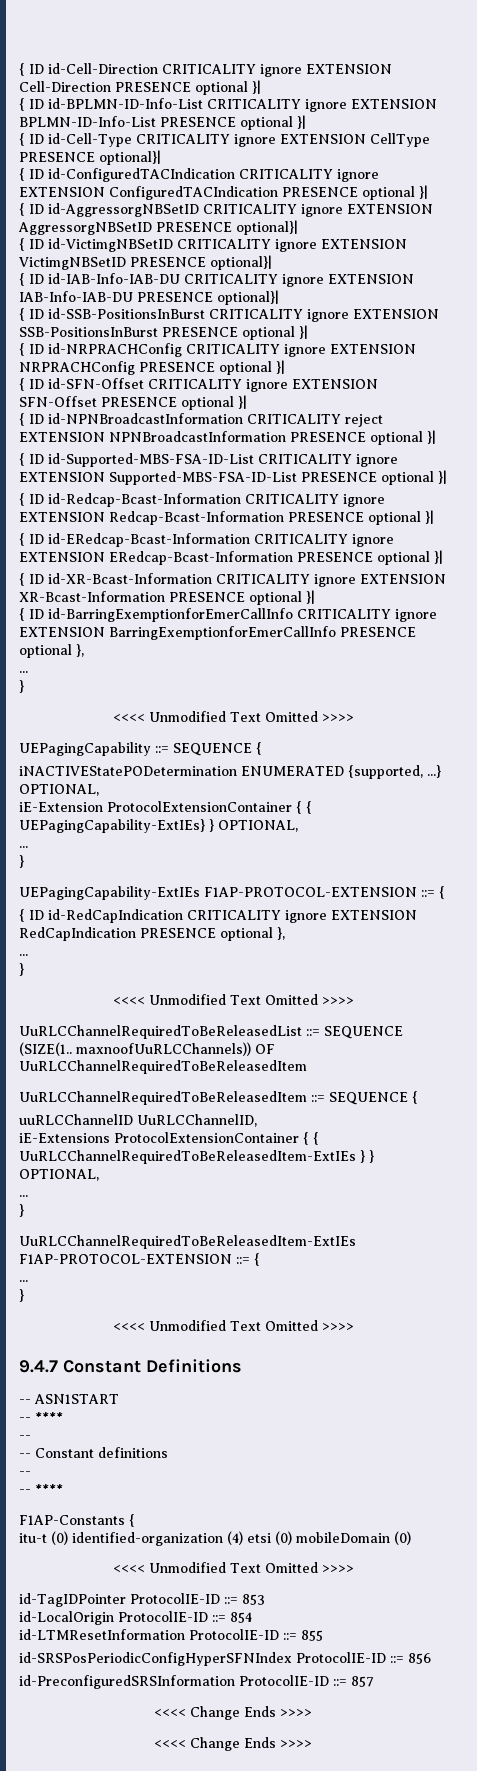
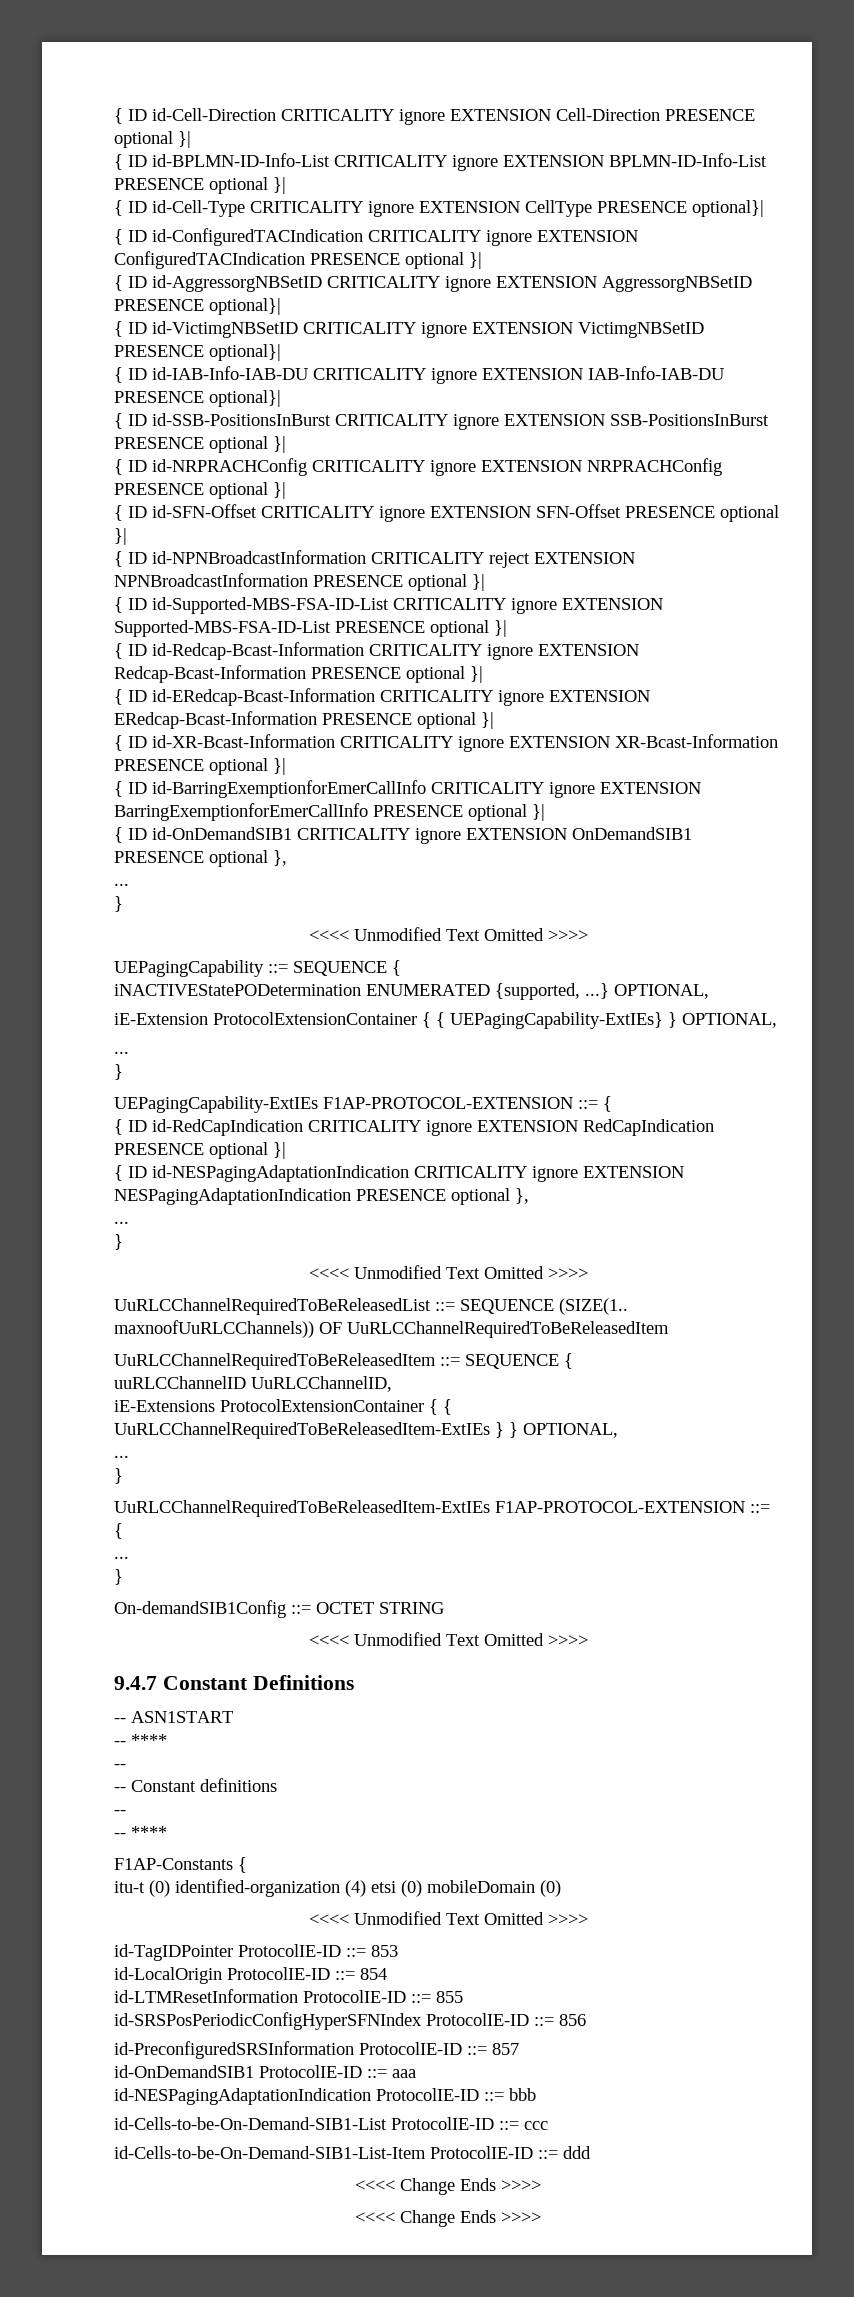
(72, 651) none -> [532,804,545,821] [114,827,692,844] [114,850,268,867] }| // { ID id-OnDemandSIB1 CRITICALITY ignore EXTENSION OnDemandSIB1 PRESENCE optional
(273, 934) none -> [273,1142,286,1159] [114,1165,684,1182] [114,1188,510,1205] }| // { ID id-NESPagingAdaptationIndication CRITICALITY ignore EXTENSION NESPagingAdaptationIndication PRESENCE optional
(24, 1295) none -> [114,1600,444,1618] // On-demandSIB1Config ::= OCTET STRING
(374, 1681) none -> [114,2065,416,2078] [114,2088,536,2105] [114,2117,548,2130] [114,2146,591,2159] // id-OnDemandSIB1 ProtocolIE-ID ::= aaa // id-NESPagingAdaptationIndication ProtocolIE-ID ::= bbb // id-Cells-to-be-On-Demand-SIB1-List ProtocolIE-ID ::= ccc // id-Cells-to-be-On-Demand-SIB1-List-Item ProtocolIE-ID ::= ddd

